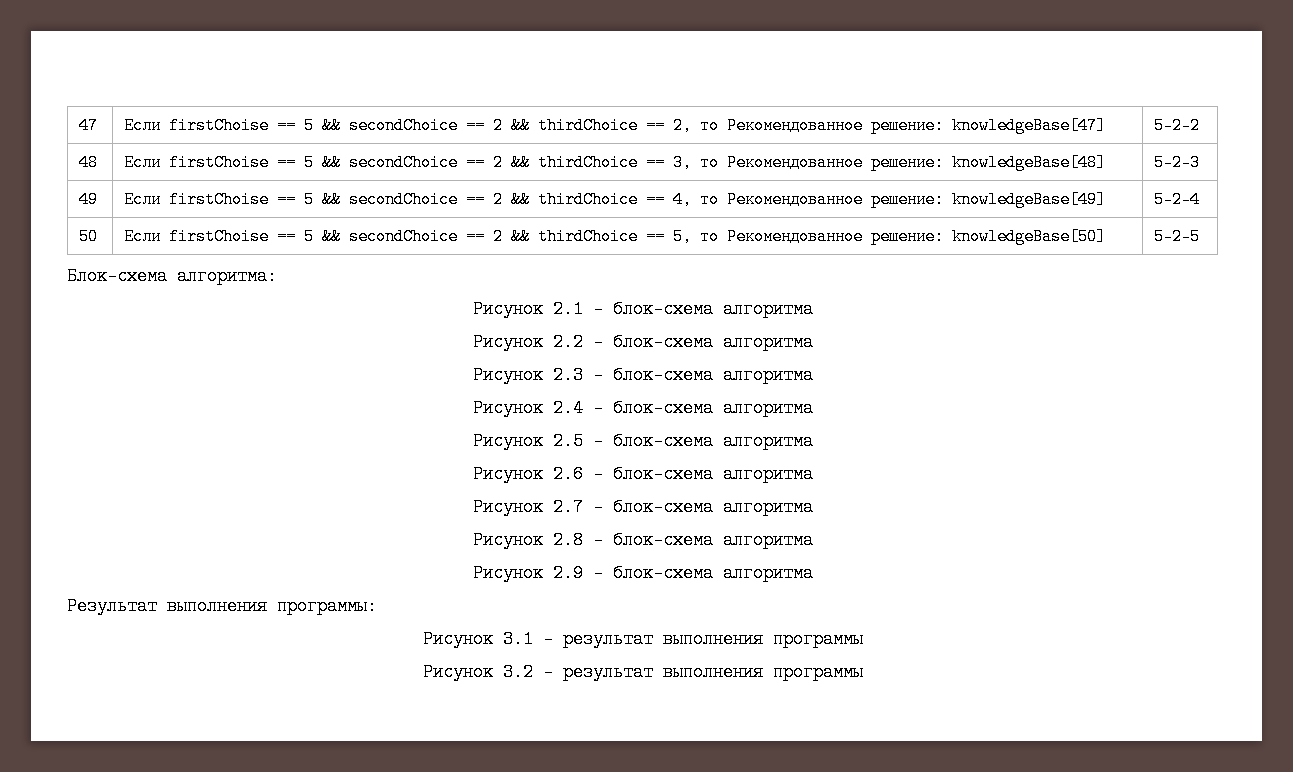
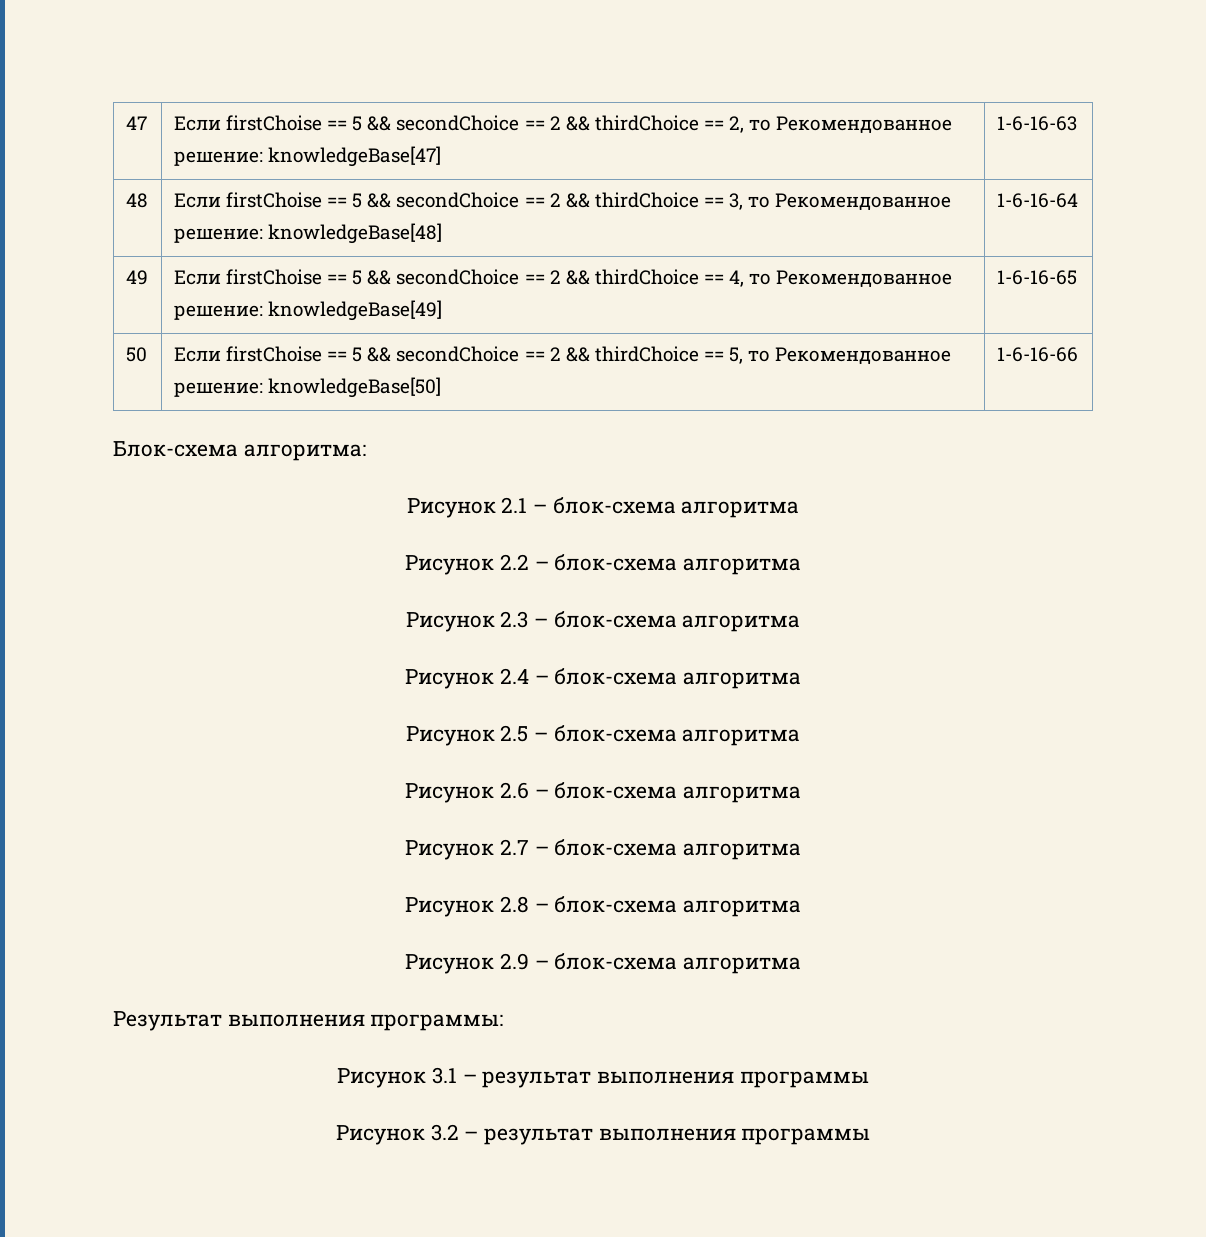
[1153,117,1200,134] 5-2-2 -> [996,116,1077,131] 1-6-16-63
[1153,154,1200,171] 5-2-3 -> [996,193,1078,208] 1-6-16-64
[1153,191,1200,208] 5-2-4 -> [996,270,1077,285] 1-6-16-65
[1153,228,1200,245] 5-2-5 -> [996,347,1078,362] 1-6-16-66

